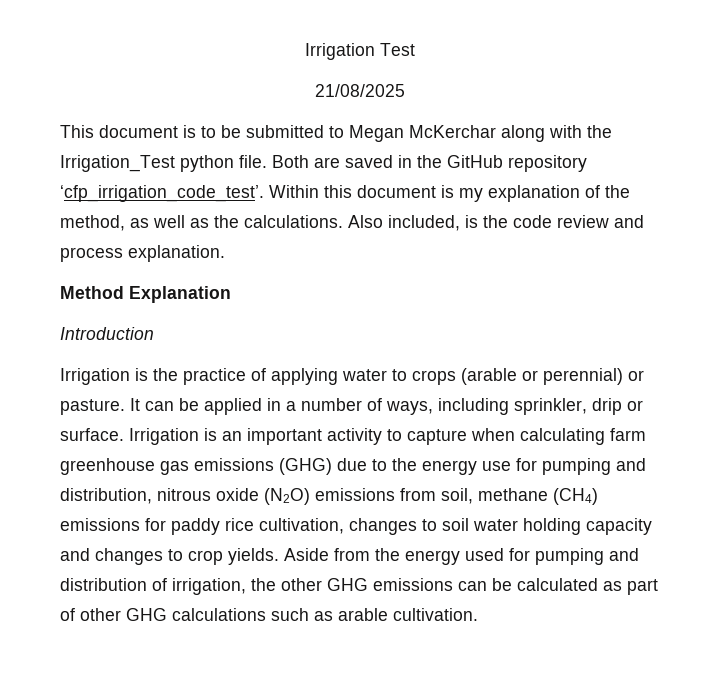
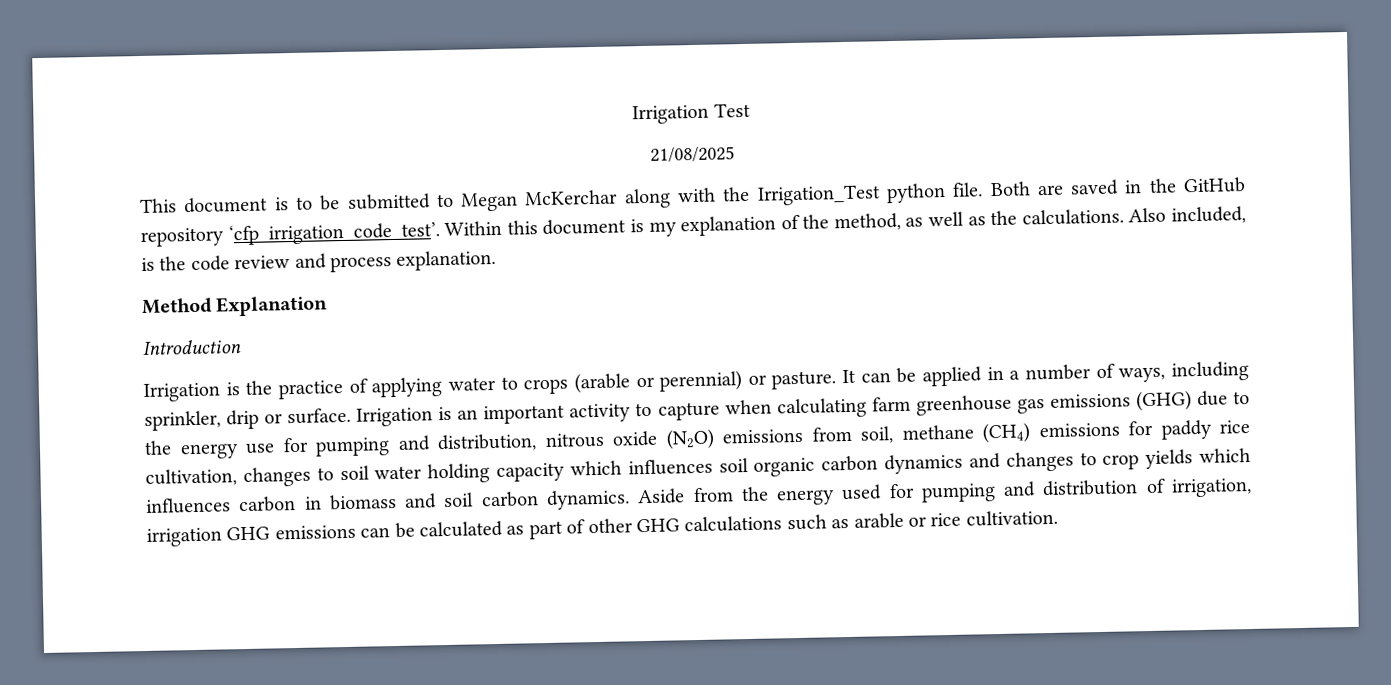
[60,548,279,565] and changes to crop yields. -> [569,447,1252,477] [146,489,630,514] which influences soil organic carbon dynamics and changes to crop yields which influences carbon in biomass and soil carbon dynamics.
[251,578,322,591] the other -> [146,527,222,547] irrigation
(388, 614) none -> [907,512,962,527] or rice

